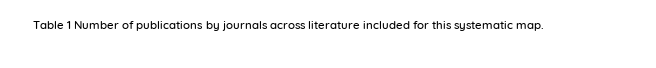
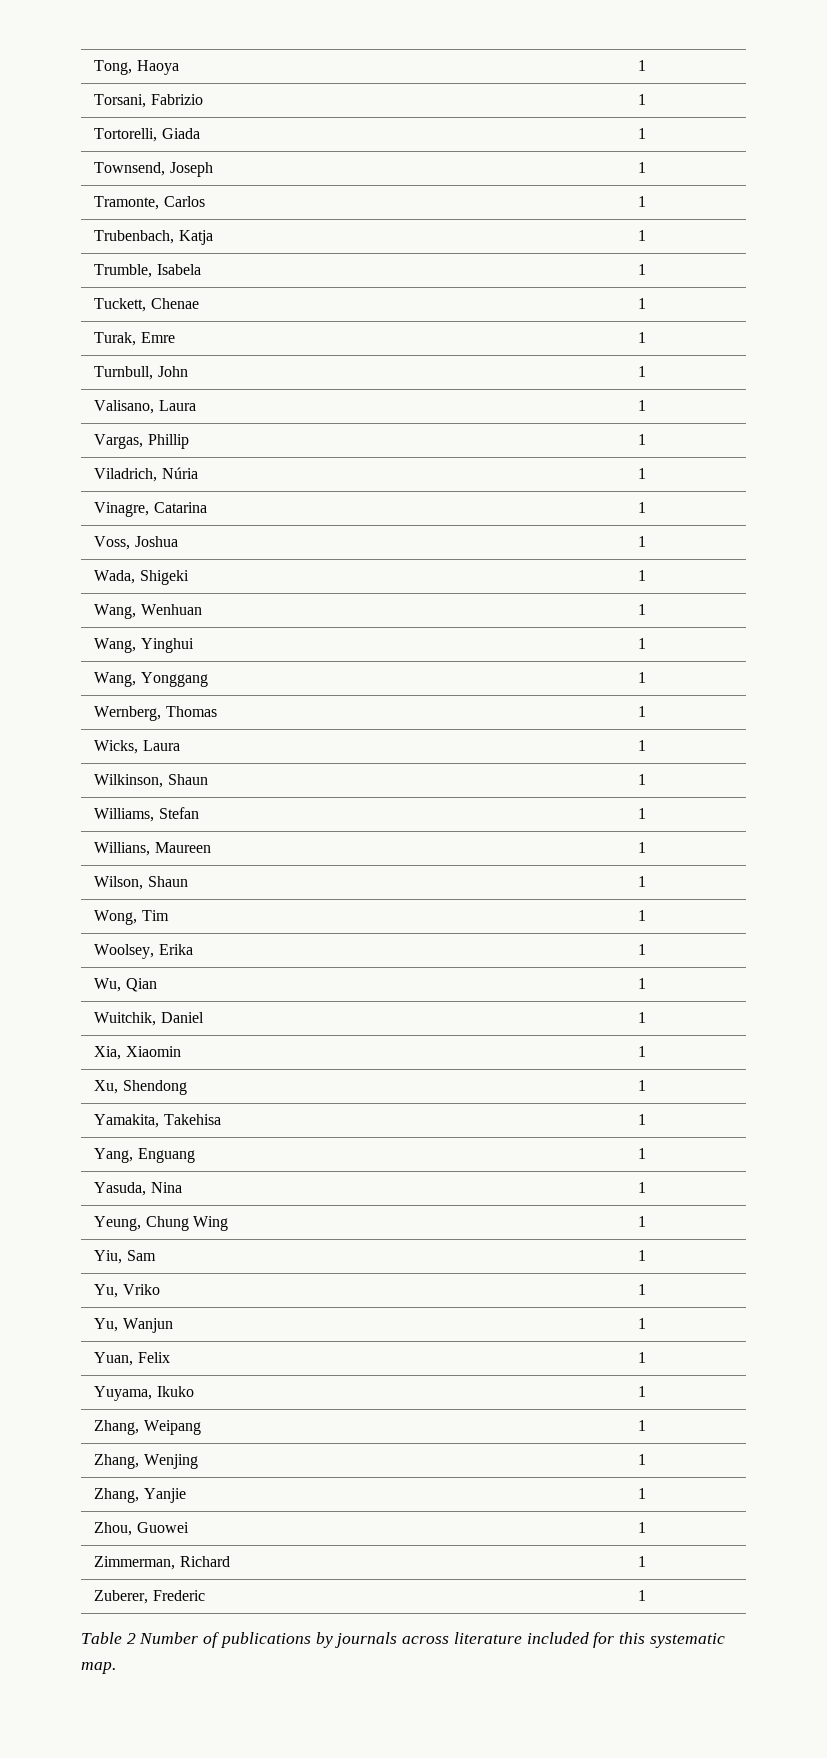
[33,21,72,29] Table 1 -> [94,60,179,75] [638,60,647,71] [94,94,203,108] [638,94,647,105] [94,128,200,142] [638,128,647,139] [94,162,213,177] [638,162,647,173] [94,196,205,210] [638,196,647,207] [94,230,213,245] [638,230,647,241] [94,264,201,278] [638,264,647,275] [94,298,199,312] [638,298,647,309] [94,332,175,346] [638,332,647,343] [94,366,188,380] [638,366,647,377] [94,400,196,414] [638,400,647,411] [94,434,189,449] [638,434,647,445] [94,467,198,482] [638,468,647,479] [94,502,207,517] [638,502,647,513] [94,536,178,550] [638,536,647,547] [94,570,189,585] [638,570,647,581] [94,604,202,619] [638,604,647,615] [94,638,194,653] [638,638,647,649] [94,672,208,687] [638,672,647,683] [94,706,217,721] [638,706,647,717] [94,740,180,754] [638,740,647,751] [94,774,208,788] [638,774,647,785] [94,807,199,822] [638,808,647,819] [94,842,211,856] [638,842,647,853] [94,876,188,890] [638,876,647,887] [94,910,169,925] [638,910,647,921] [94,944,193,959] [638,944,647,955] [94,978,157,992] [638,978,647,989] [94,1012,204,1026] [638,1012,647,1023] [94,1046,181,1060] [638,1046,647,1057] [94,1080,187,1095] [638,1080,647,1091] [94,1114,221,1128] [638,1114,647,1125] [94,1148,195,1163] [638,1148,647,1159] [94,1182,182,1196] [638,1182,647,1193] [94,1216,229,1231] [638,1216,647,1227] [94,1250,156,1264] [638,1250,647,1261] [94,1284,160,1298] [638,1284,647,1295] [94,1318,173,1333] [638,1318,647,1329] [94,1352,170,1366] [638,1352,647,1363] [94,1386,194,1401] [638,1386,647,1397] [94,1420,201,1435] [638,1420,647,1431] [94,1454,198,1469] [638,1454,647,1465] [94,1488,186,1503] [638,1488,647,1499] [94,1522,189,1536] [638,1522,647,1533] [94,1556,230,1570] [638,1556,647,1567] [94,1590,205,1604] [638,1590,647,1601] [81,1632,136,1644] Tong, Haoya | 1 // Torsani, Fabrizio | 1 // Tortorelli, Giada | 1 // Townsend, Joseph | 1 // Tramonte, Carlos | 1 // Trubenbach, Katja | 1 // Trumble, Isabela | 1 // Tuckett, Chenae | 1 // Turak, Emre | 1 // Turnbull, John | 1 // Valisano, Laura | 1 // Vargas, Phillip | 1 // Viladrich, Núria | 1 // Vinagre, Catarina | 1 // Voss, Joshua | 1 // Wada, Shigeki | 1 // Wang, Wenhuan | 1 // Wang, Yinghui | 1 // Wang, Yonggang | 1 // Wernberg, Thomas | 1 // Wicks, Laura | 1 // Wilkinson, Shaun | 1 // Williams, Stefan | 1 // Willians, Maureen | 1 // Wilson, Shaun | 1 // Wong, Tim | 1 // Woolsey, Erika | 1 // Wu, Qian | 1 // Wuitchik, Daniel | 1 // Xia, Xiaomin | 1 // Xu, Shendong | 1 // Yamakita, Takehisa | 1 // Yang, Enguang | 1 // Yasuda, Nina | 1 // Yeung, Chung Wing | 1 // Yiu, Sam | 1 // Yu, Vriko | 1 // Yu, Wanjun | 1 // Yuan, Felix | 1 // Yuyama, Ikuko | 1 // Zhang, Weipang | 1 // Zhang, Wenjing | 1 // Zhang, Yanjie | 1 // Zhou, Guowei | 1 // Zimmerman, Richard | 1 // Zuberer, Frederic | 1 // Table 2

